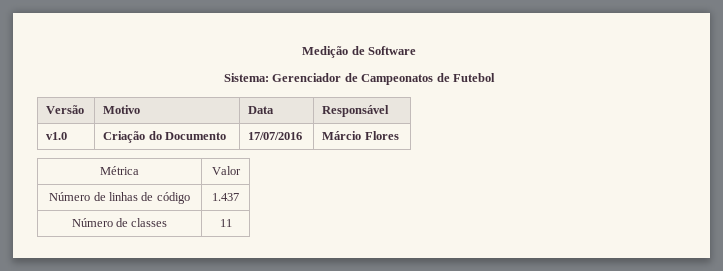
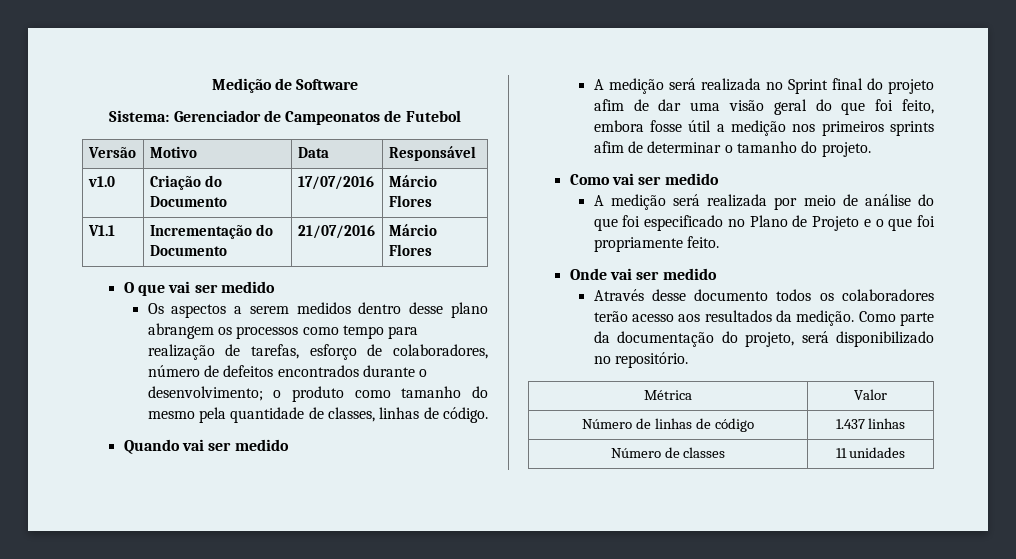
(399, 135) none -> [87,225,115,236] [149,224,273,239] [149,245,227,256] [297,225,375,239] [388,224,437,236] [388,244,432,256] [123,281,275,296] [147,302,488,318] [147,323,419,339] [147,344,488,360] [147,365,428,377] [147,386,489,402] [147,407,488,423] [123,439,289,454] [593,78,935,94] [593,99,934,115] [593,120,934,136] [593,141,871,157] [569,173,719,185] [593,194,935,210] [593,215,935,231] [593,236,720,252] [569,268,717,280] [593,289,934,301] [593,310,934,326] [593,331,935,347] [593,352,689,368] // V1.1 | Incrementação do Documento | 21/07/2016 | Márcio Flores // O que vai ser medido // Os aspectos a serem medidos dentro desse plano abrangem os processos como tempo para realização de tarefas, esforço de colaboradores, número de defeitos encontrados durante o desenvolvimento; o produto como tamanho do mesmo pela quantidade de classes, linhas de código. // Quando vai ser medido // A medição será realizada no Sprint final do projeto afim de dar uma visão geral do que foi feito, embora fosse útil a medição nos primeiros sprints afim de determinar o tamanho do projeto. // Como vai ser medido // A medição será realizada por meio de análise do que foi especificado no Plano de Projeto e o que foi propriamente feito. // Onde vai ser medido // Através desse documento todos os colaboradores terão acesso aos resultados da medição. Como parte da documentação do projeto, será disponibilizado no repositório.
(239, 197) none -> [868,418,906,429] linhas
(232, 223) none -> [849,447,906,458] unidades

